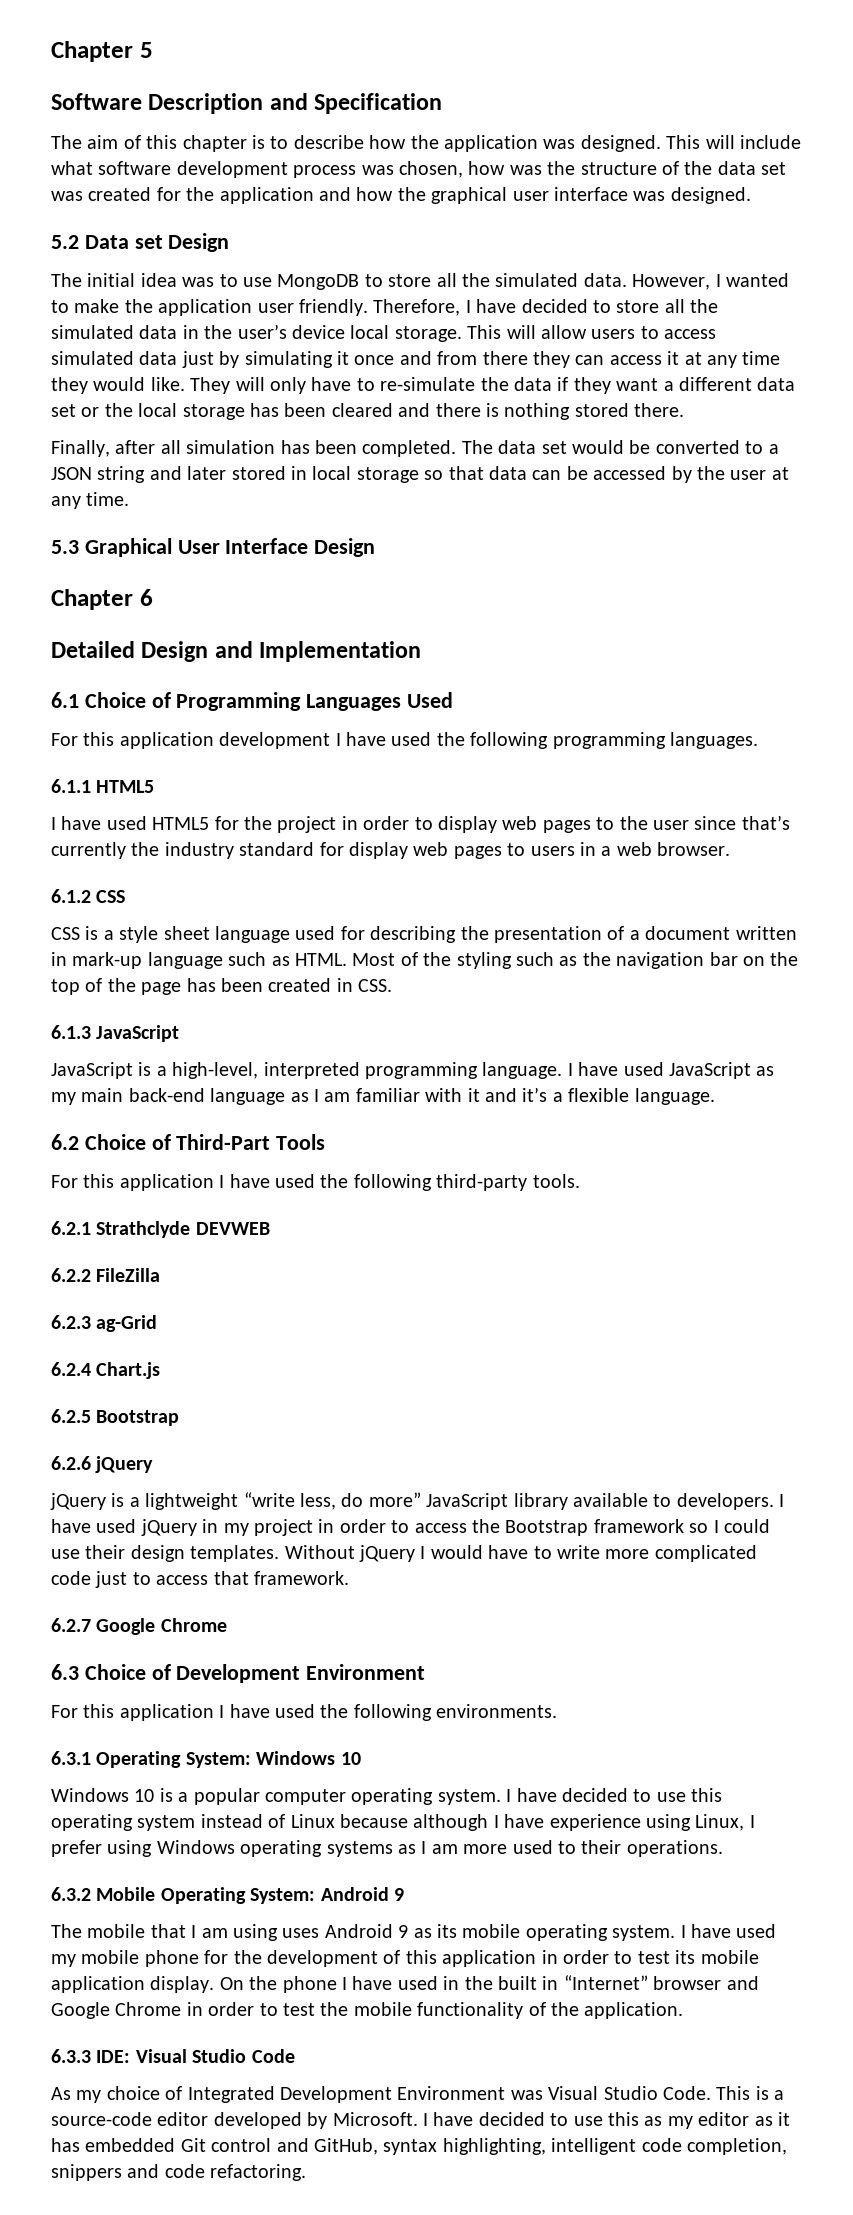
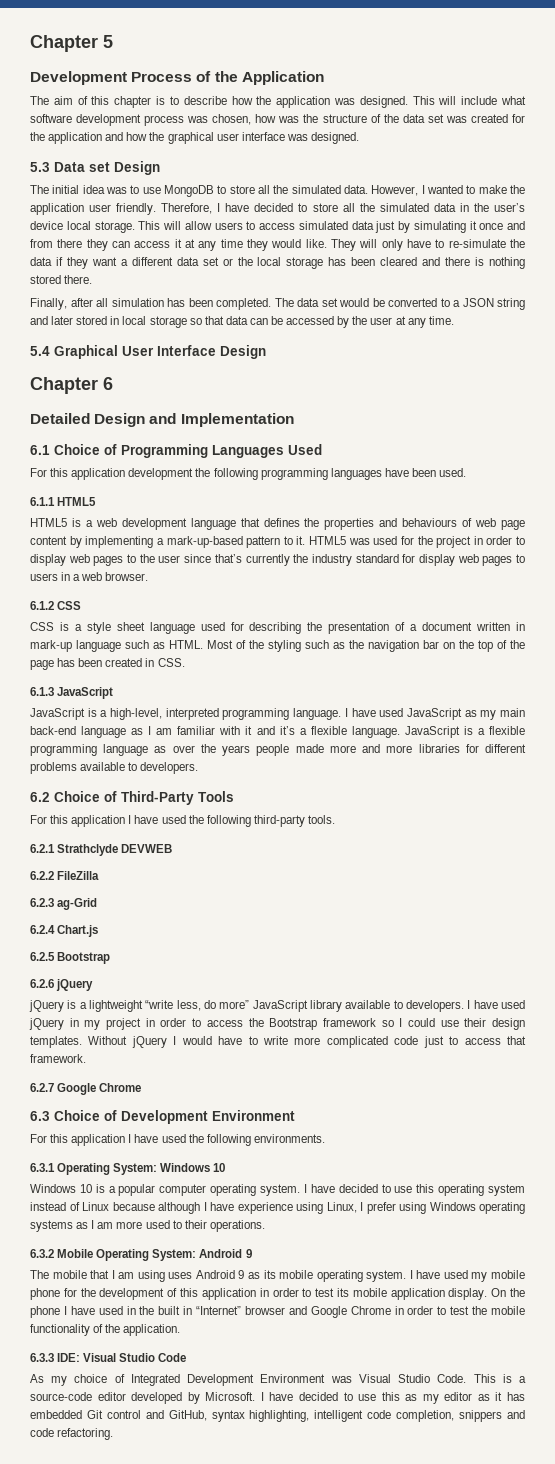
[51,93,443,114] Software Description and Specification -> [30,71,324,85] Development Process of the Application
[51,235,79,249] 5.2 -> [30,162,50,172] 5.3
[51,540,79,554] 5.3 -> [30,346,50,356] 5.4
[335,732,758,749] [51,779,155,793] [51,816,210,830] I have used the following programming languages. // 6.1.1 HTML5 // I have used HTML5 -> [195,468,467,480] [30,497,97,506] [30,518,526,530] [30,536,398,548] the following programming languages have been used. // 6.1.1 HTML5 // HTML5 is a web development language that defines the properties and behaviours of web page content by implementing a mark-up-based pattern to it. HTML5 was used
(715, 1096) none -> [404,726,525,738] [30,744,526,756] [30,762,199,774] JavaScript is a flexible programming language as over the years people made more and more libraries for different problems available to developers.
[176,1134,271,1150] Third-Part -> [121,791,194,805] Third-Party

